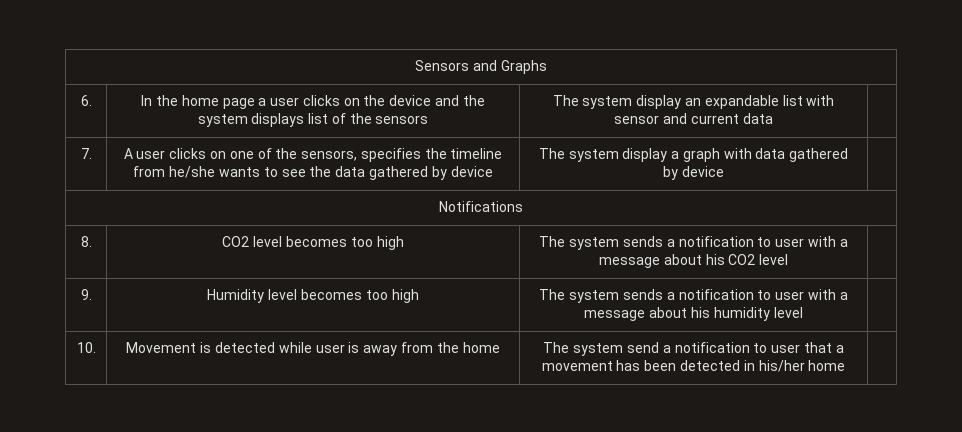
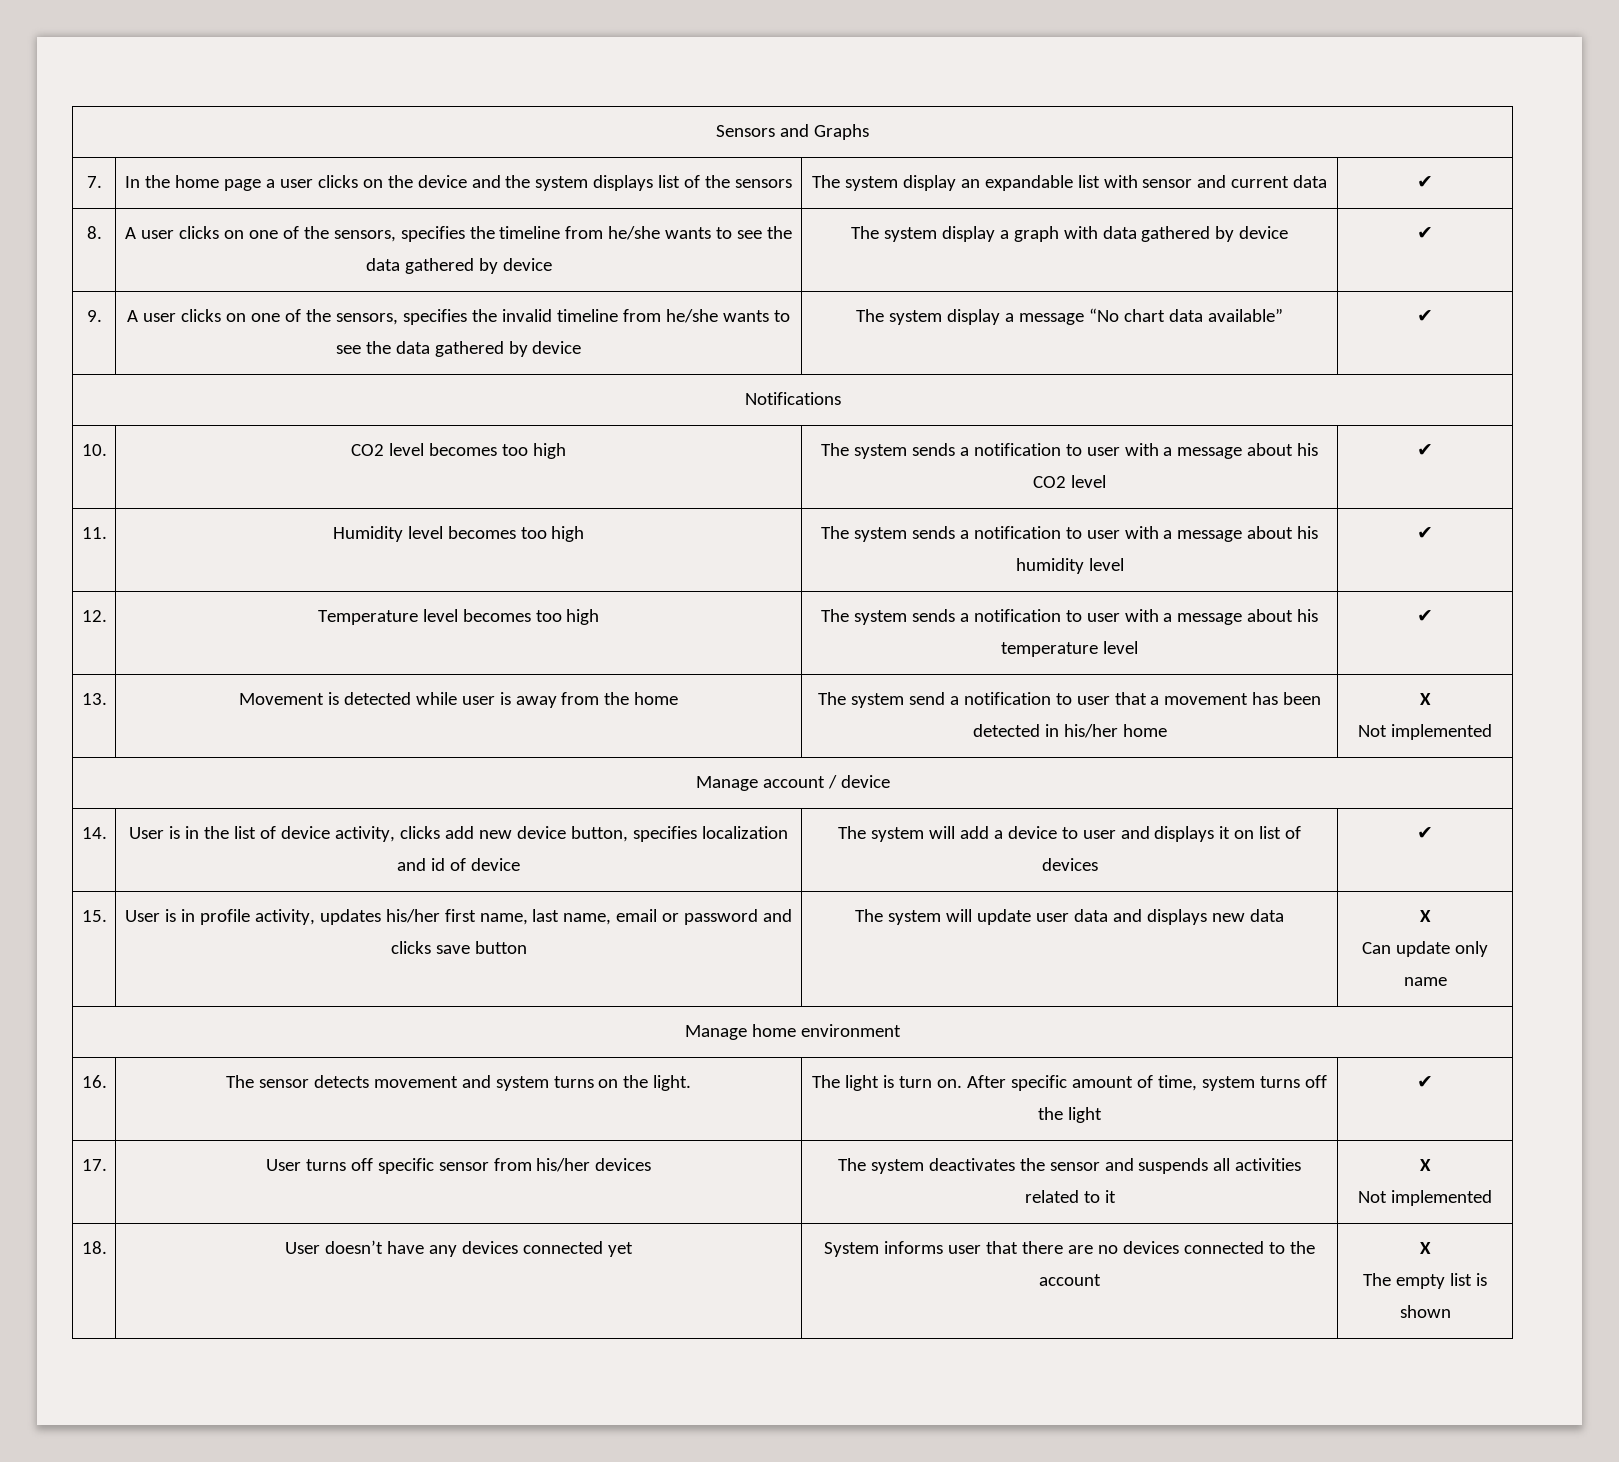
[80,95,92,106] 6. -> [86,176,102,188] 7.
[80,148,92,159] // 7. -> [1417,176,1433,188] [86,226,102,239] ✔ // 8.
(724, 171) none -> [1417,227,1433,239] [86,310,102,322] [127,309,790,325] [335,341,582,357] [856,308,1283,325] [1417,310,1433,322] ✔ // 9. | A user clicks on one of the sensors, specifies the invalid timeline from he/she wants to see the data gathered by device | The system display a message “No chart data available” | ✔
[80,236,92,247] 8. -> [81,444,107,456] 10.
[80,289,92,300] // 9. -> [1417,444,1433,456] [81,527,107,539] ✔ // 11.
[76,342,96,353] // 10. -> [1417,527,1433,539] [81,610,107,622] [317,609,600,625] [820,609,1319,625] [1001,641,1138,657] [1417,610,1433,622] [81,693,107,705] ✔ // 12. | Temperature level becomes too high | The system sends a notification to user with a message about his temperature level | ✔ // 13.
(846, 365) none -> [1420,693,1431,705] [1358,724,1492,740] [695,775,890,791] [81,827,107,839] [129,826,788,842] [397,858,520,871] [837,826,1302,842] [1041,858,1098,871] [1417,827,1433,839] [81,910,107,922] [124,909,793,925] [390,941,527,954] [855,909,1284,925] [1420,910,1431,922] [1362,941,1488,957] [1403,977,1447,986] [685,1024,901,1040] [81,1075,107,1088] [225,1075,692,1091] [812,1075,1327,1091] [1038,1107,1102,1123] [1417,1076,1433,1088] [81,1159,107,1171] [265,1158,652,1174] [837,1158,1302,1174] [1024,1190,1116,1203] [1420,1159,1431,1171] [1358,1190,1492,1206] [81,1241,107,1254] [285,1240,633,1257] [824,1241,1315,1257] [1039,1274,1101,1286] [1420,1242,1431,1254] [1363,1273,1487,1289] [1399,1305,1451,1318] X // Not implemented // Manage account / device // 14. | User is in the list of device activity, clicks add new device button, specifies localization and id of device | The system will add a device to user and displays it on list of devices | ✔ // 15. | User is in profile activity, updates his/her first name, last name, email or password and clicks save button | The system will update user data and displays new data | X // Can update only name // Manage home environment // 16. | The sensor detects movement and system turns on the light. | The light is turn on. After specific amount of time, system turns off the light | ✔ // 17. | User turns off specific sensor from his/her devices | The system deactivates the sensor and suspends all activities related to it | X // Not implemented // 18. | User doesn’t have any devices connected yet | System informs user that there are no devices connected to the account | X // The empty list is shown

